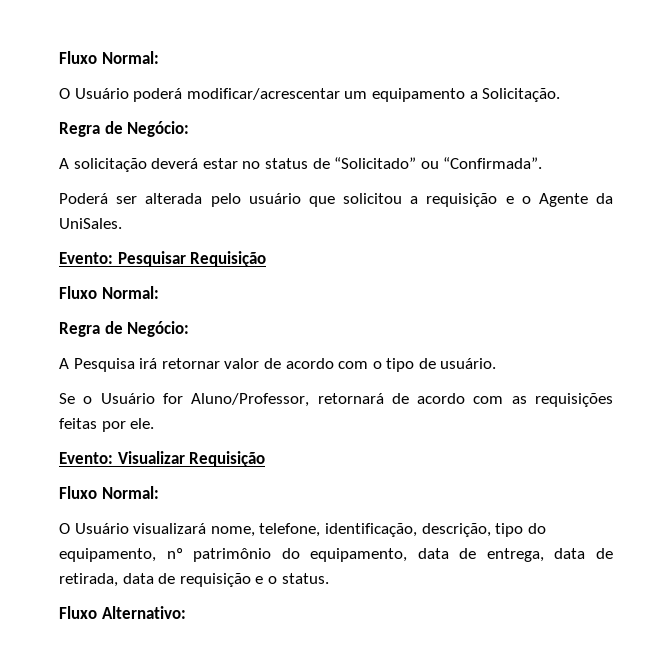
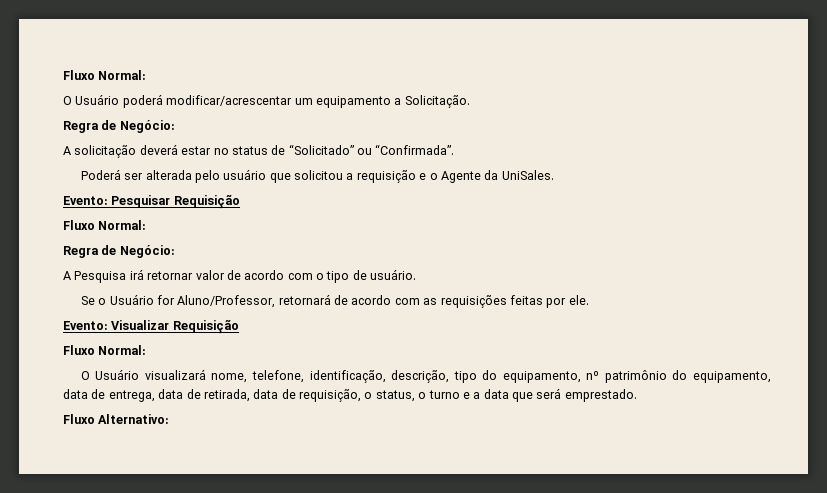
[179,573,329,587] requisição e o status. -> [299,388,637,402] requisição, o status, o turno e a data que será emprestado.

